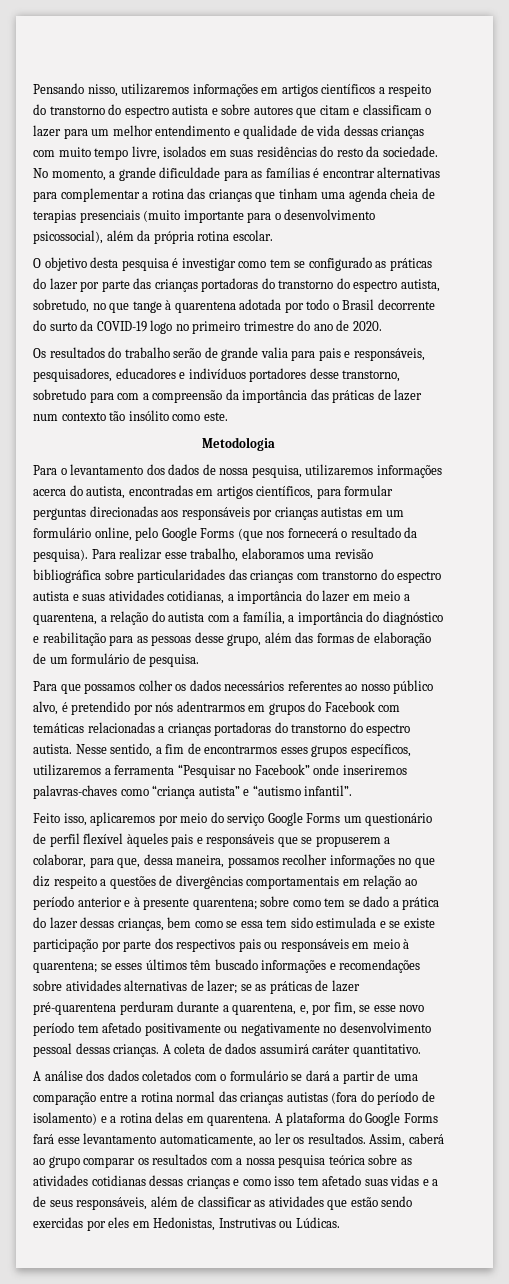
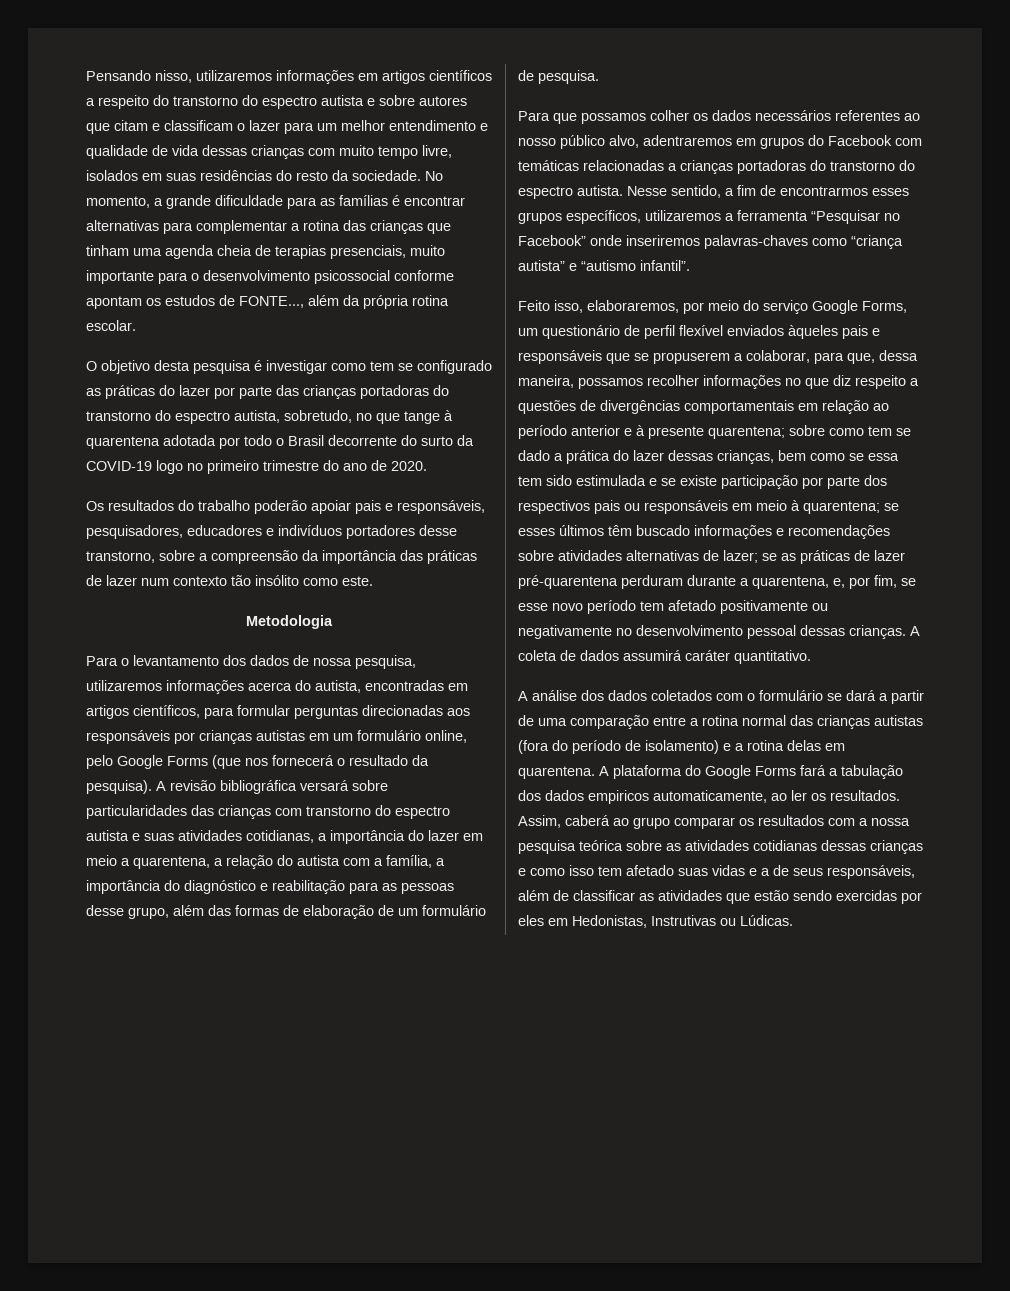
[79,210,181,223] presenciais (muito -> [330,245,445,259] presenciais, muito
[33,230,103,244] psicossocial), -> [314,270,454,284] [86,295,304,309] psicossocial conforme apontam os estudos de FONTE...,
[173,347,316,361] serão de grande valia para -> [254,500,351,514] poderão apoiar
[33,389,140,403] sobretudo para com -> [159,550,195,561] sobre
[91,548,332,562] Para realizar esse trabalho, elaboramos uma -> [156,781,166,791] A
(101, 576) none -> [300,780,349,791] versará
[61,701,245,715] é pretendido por nós adentrarmos -> [643,135,732,146] adentraremos
[90,812,156,826] aplicaremos -> [587,300,679,313] elaboraremos,
[306,813,341,823] Forms -> [862,301,907,313] Forms,
(124, 838) none -> [727,325,784,336] enviados
[57,1133,157,1144] esse levantamento -> [829,765,903,779] [518,790,649,804] a tabulação dos dados empiricos

